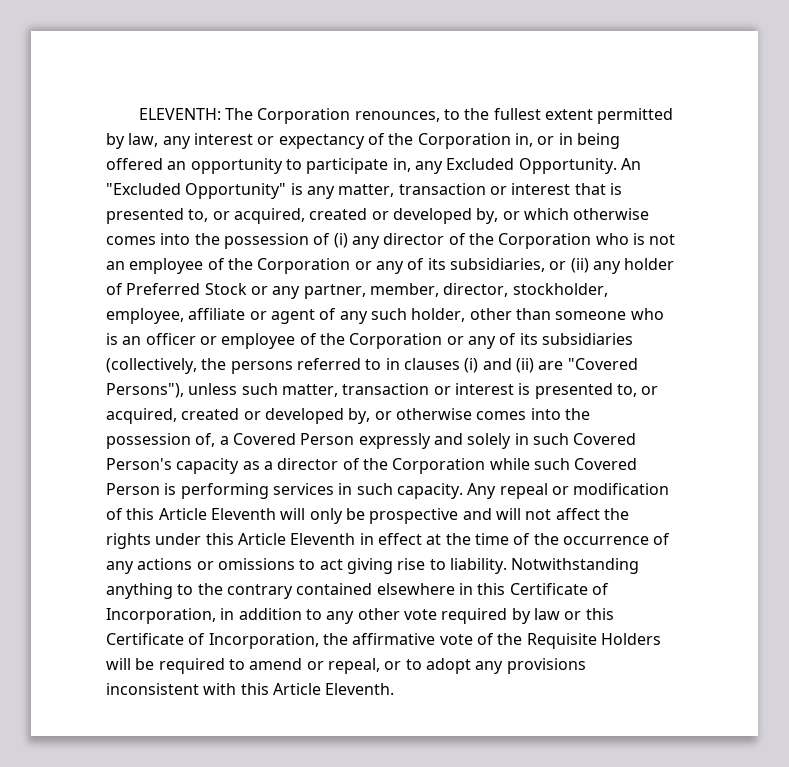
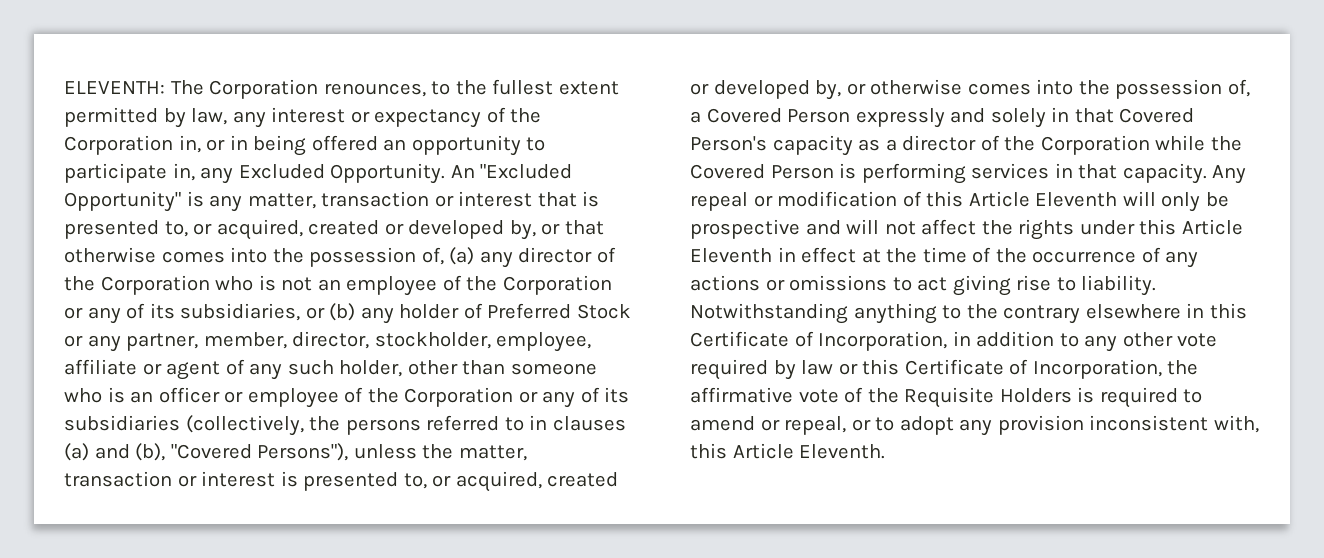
[523,208,650,220] [106,233,348,249] which otherwise comes into the possession of (i) -> [564,220,604,235] [64,247,475,267] that otherwise comes into the possession of, (a)
[570,258,589,273] (ii) -> [329,303,356,321] (b)
[464,358,564,373] (i) and (ii) are -> [64,443,166,461] (a) and (b),
[241,383,278,395] such -> [422,444,454,459] the
[532,433,569,445] such -> [1074,108,1114,123] that
[533,458,570,470] such -> [1210,136,1242,151] the
[356,483,393,495] such -> [1078,164,1118,179] that
[296,583,373,595] contained -> (1081, 314) none
[106,658,155,670] will be -> [1077,387,1095,403] is
[506,658,586,674] [106,683,237,695] provisions inconsistent with -> [997,415,1259,435] provision inconsistent with,

